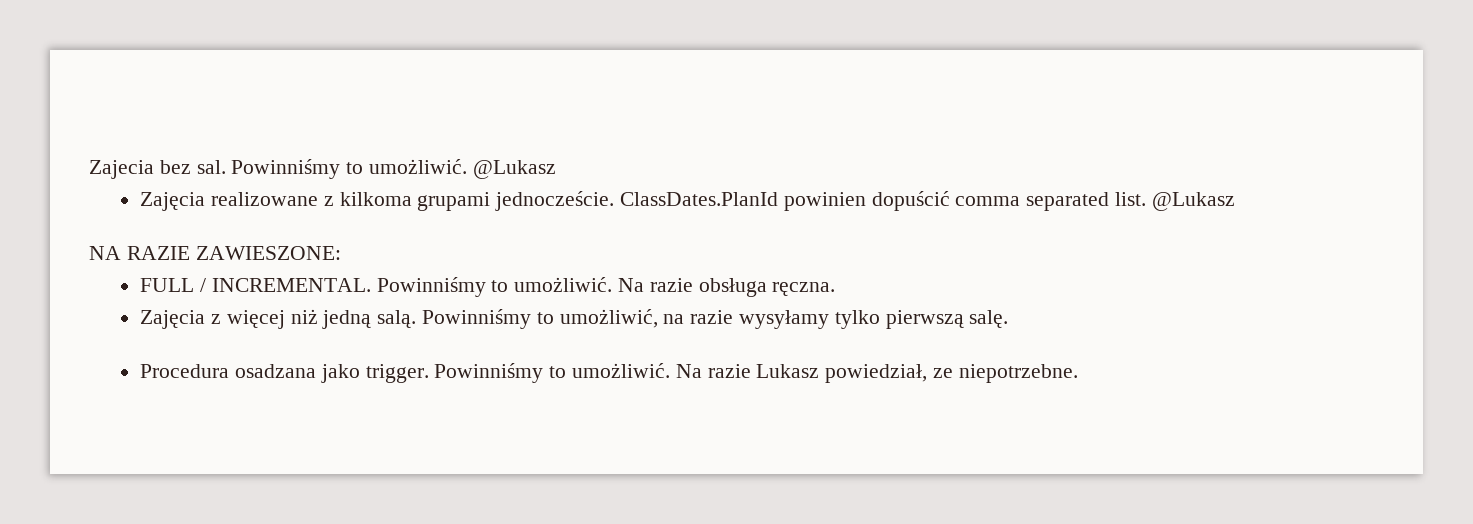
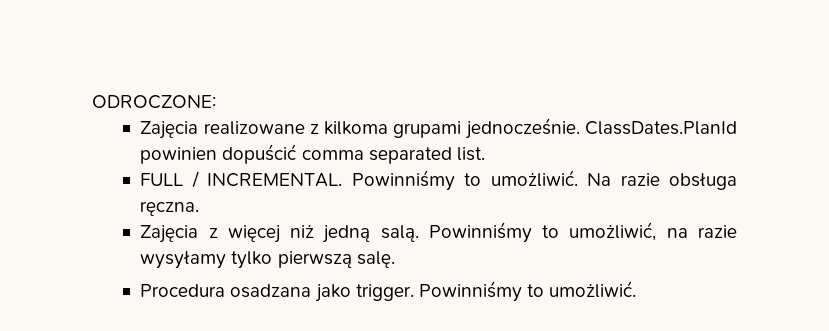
[89,159,556,179] Zajecia bez sal. Powinniśmy to umożliwić. @Lukasz -> [92,95,216,109] ODROCZONE:
[495,191,615,211] jednoczeście. -> [464,118,580,139] jednocześnie.
[1151,192,1235,211] [89,246,341,260] @Lukasz // NA RAZIE ZAWIESZONE: -> (485, 154) none
[675,364,1078,383] Na razie Lukasz powiedział, ze niepotrzebne. -> (637, 289) none

